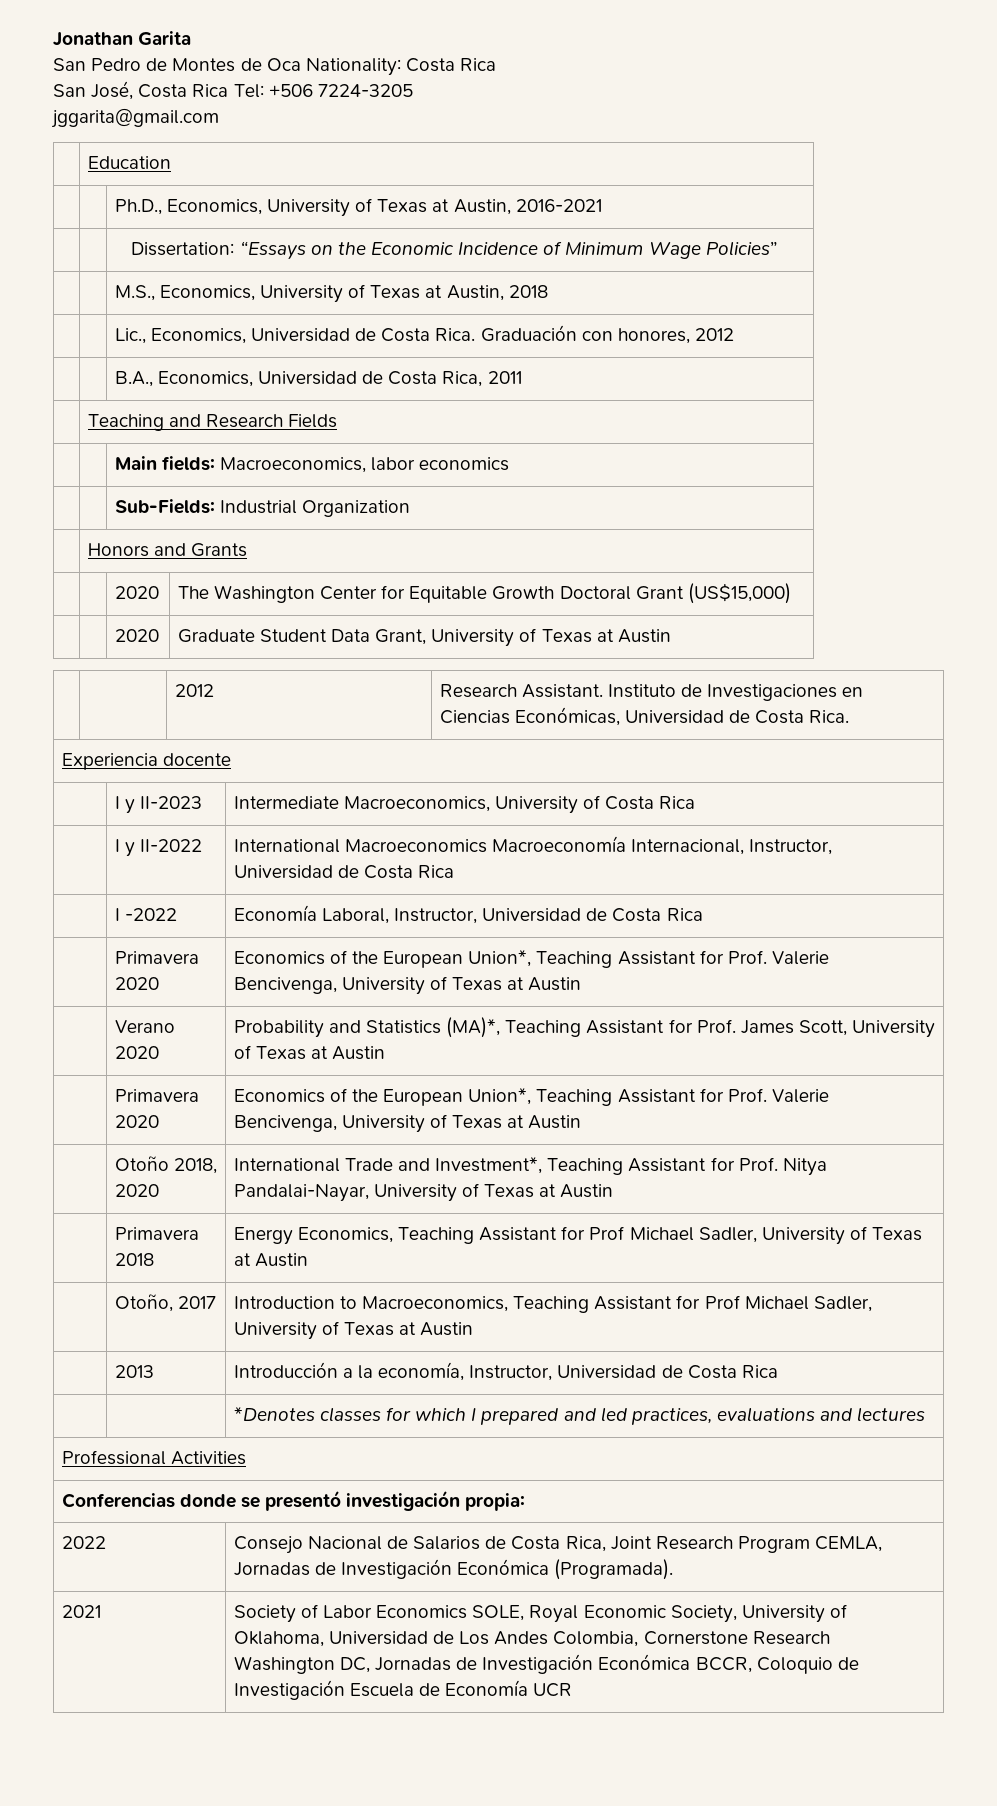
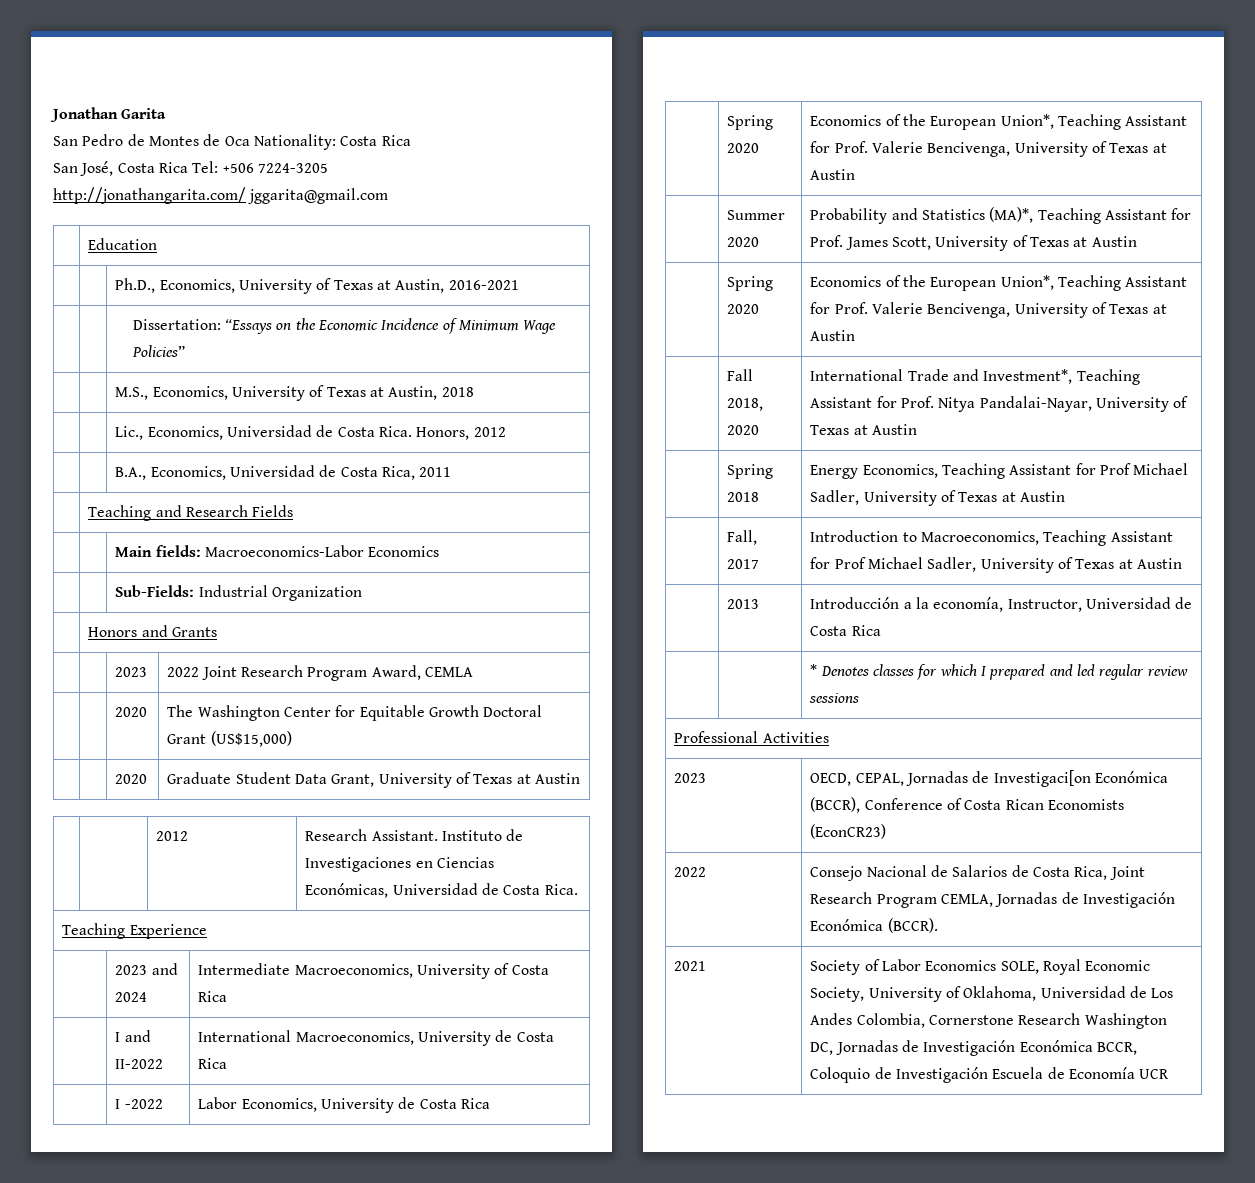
(413, 90) none -> [53,187,246,204] http://jonathangarita.com/
[480,325,690,344] Graduación con honores, -> [416,427,470,440] Honors,
[219,457,510,473] Macroeconomics, labor economics -> [204,545,440,557] Macroeconomics-Labor Economics
(247, 550) none -> [115,667,148,677] [167,665,473,681] // | | 2023 | 2022 Joint Research Program Award, CEMLA
[61,753,231,770] [114,796,202,814] Experiencia docente // | I y II-2023 -> [62,923,207,939] [115,963,178,975] [115,992,148,1002] Teaching Experience // | 2023 and 2024
[124,842,135,857] y -> [124,1030,151,1042] and
[344,836,833,855] [233,865,333,879] Macroeconomics Macroeconomía Internacional, Instructor, Universidad -> [295,1031,491,1046] Macroeconomics, University
[233,905,703,924] [114,951,199,964] Economía Laboral, Instructor, Universidad de Costa Rica // | Primavera -> [198,1097,490,1113] [727,115,774,130] Labor Economics, University de Costa Rica // | Spring
[114,1020,175,1033] Verano -> [727,210,786,220] Summer
[114,1089,199,1102] Primavera -> [727,276,774,291] Spring
[114,1156,169,1171] Otoño -> [727,369,754,381] Fall
[114,1227,199,1240] Primavera -> [727,464,774,479] Spring
[114,1294,173,1312] Otoño, -> [727,530,758,545] Fall,
[233,1407,315,1421] *Denotes -> [810,664,869,676] * Denotes
[630,1407,926,1425] [61,1450,246,1465] [61,1490,526,1511] practices, evaluations and lectures // Professional Activities // Conferencias donde se presentó investigación propia: -> [1099,664,1188,680] [809,693,860,703] [674,731,829,743] [674,773,707,783] [810,770,1168,787] [810,797,1124,813] [810,824,887,839] regular review sessions // Professional Activities // 2023 | OECD, CEPAL, Jornadas de Investigaci[on Económica (BCCR), Conference of Costa Rican Economists (EconCR23)
[554,1559,674,1580] (Programada). -> [887,918,938,933] (BCCR).

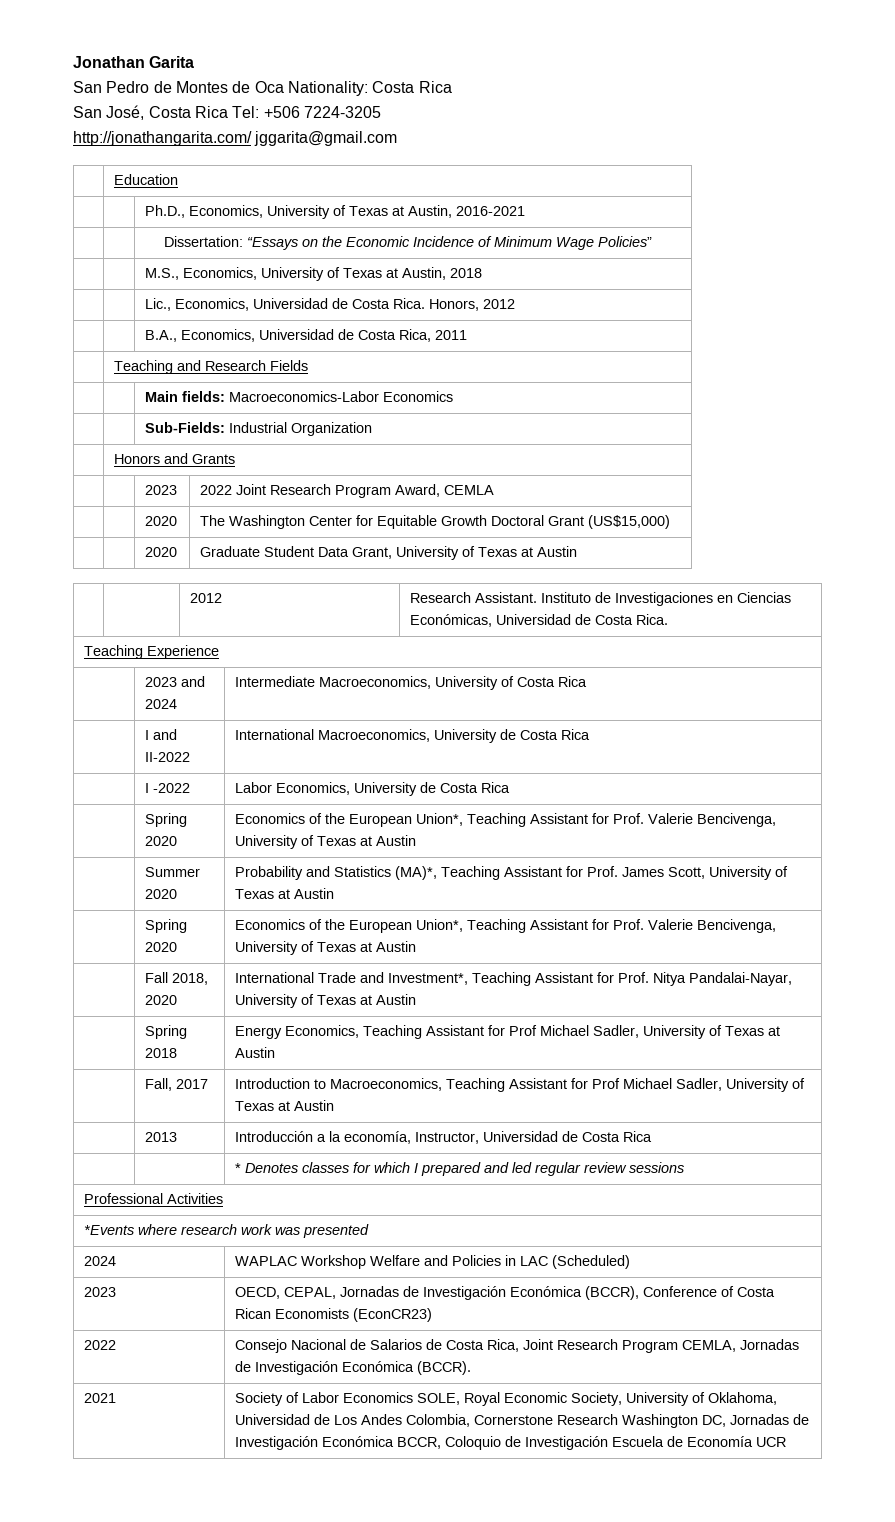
(829, 737) none -> [84,1224,370,1238] [84,1256,117,1266] [235,1255,631,1269] // *Events where research work was presented // 2024 | WAPLAC Workshop Welfare and Policies in LAC (Scheduled)
[993,770,1091,787] Investigaci[on -> [423,1286,507,1300] Investigación

